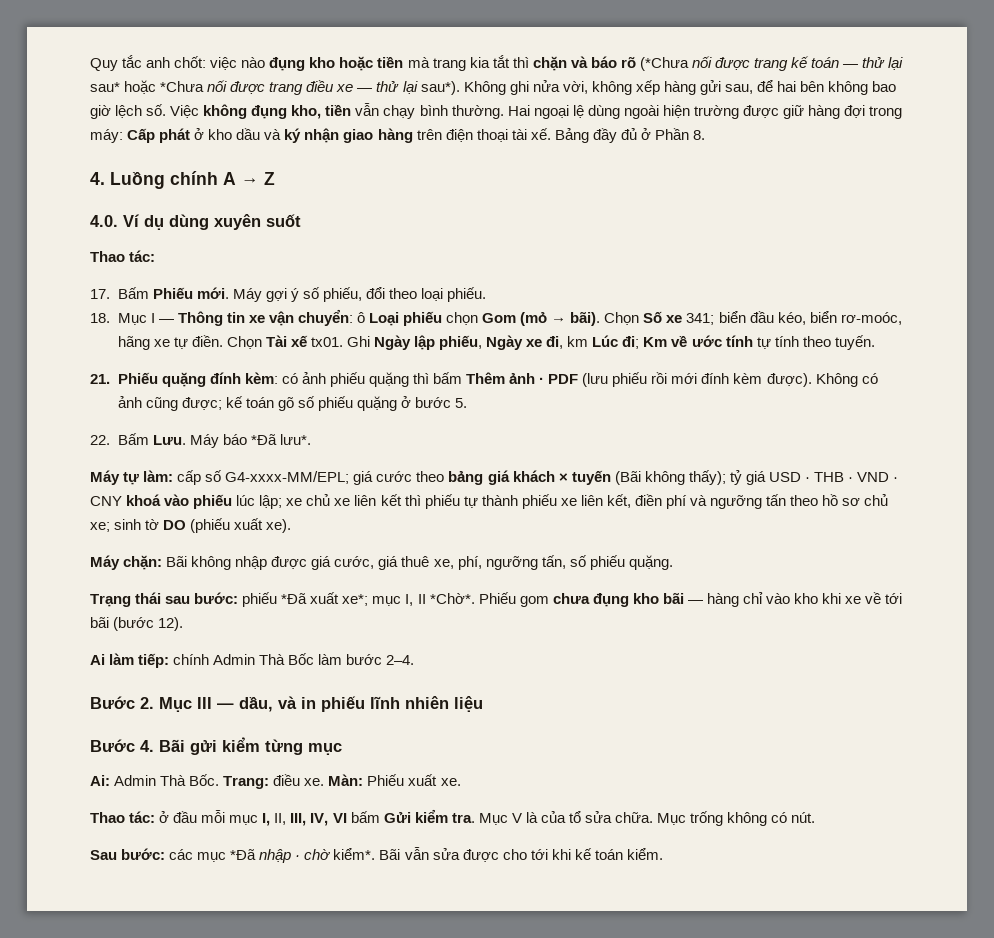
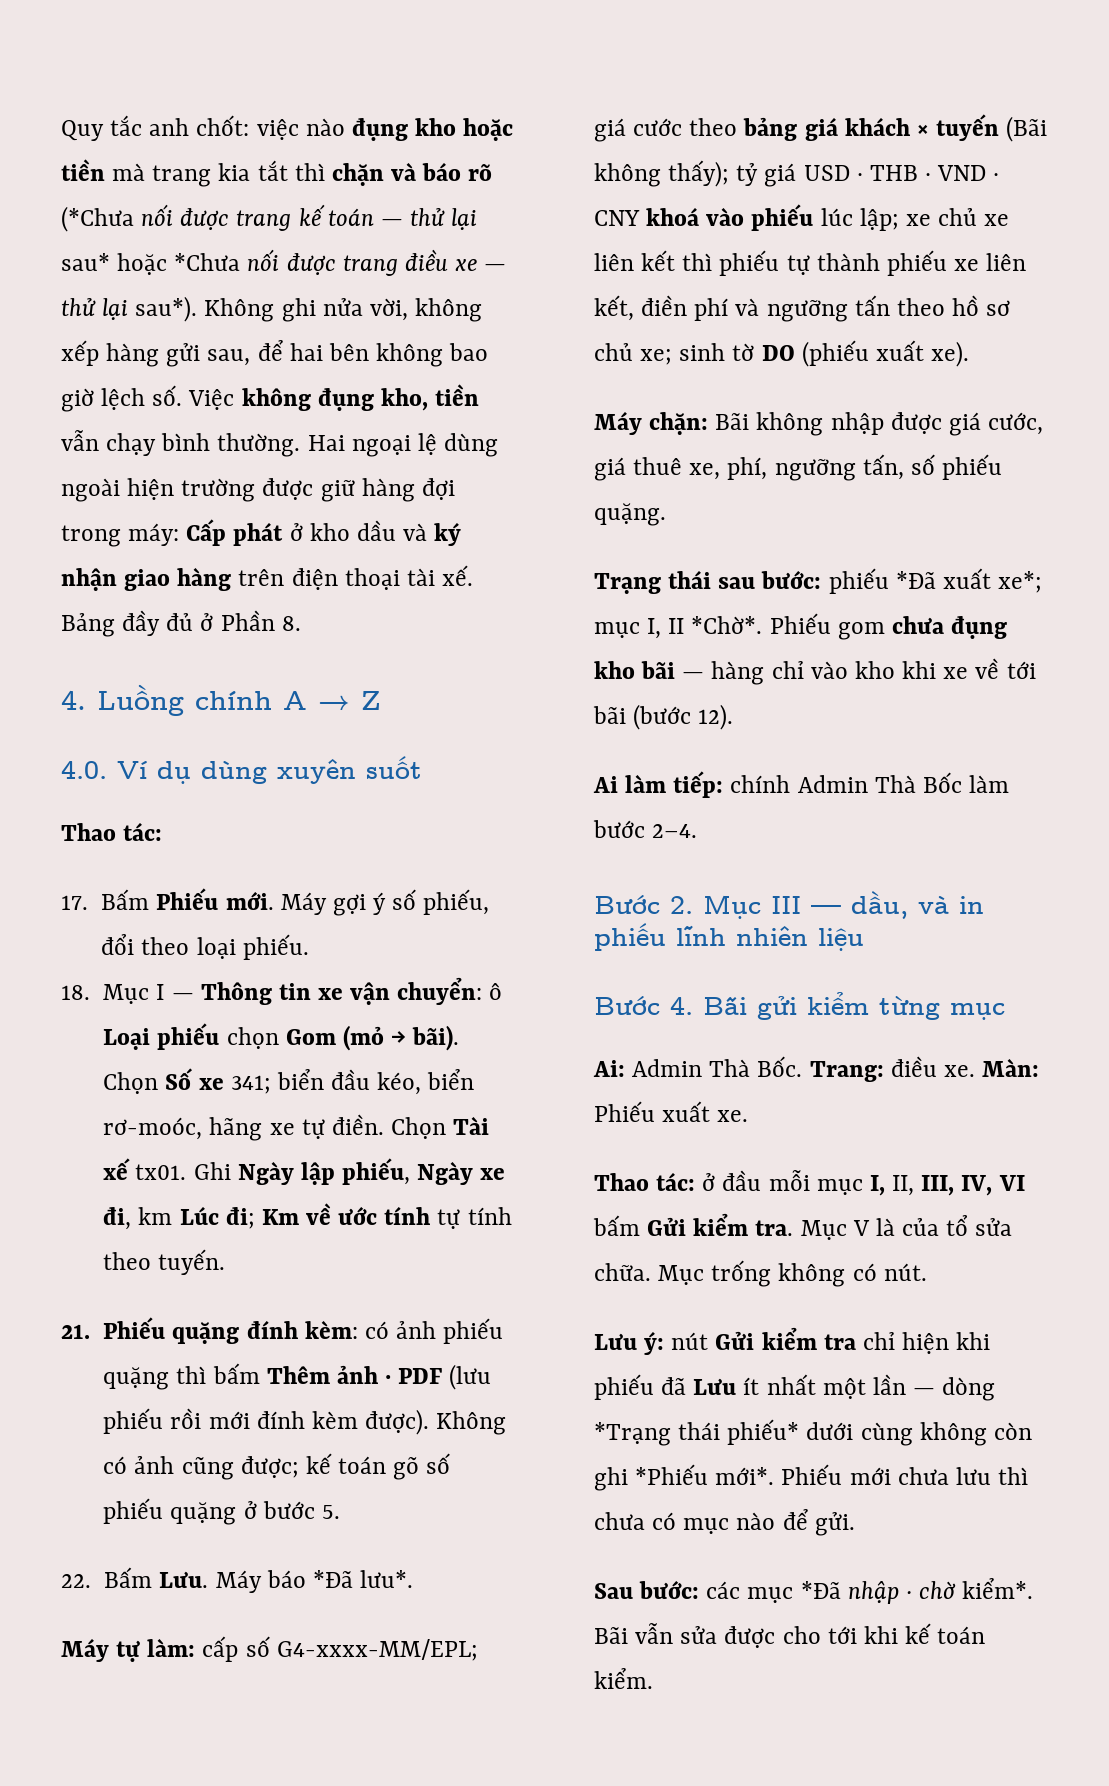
(816, 817) none -> [594,1327,991,1355] [594,1374,996,1401] [594,1419,1032,1446] [594,1464,1029,1491] [594,1509,855,1536] // Lưu ý: nút Gửi kiểm tra chỉ hiện khi phiếu đã Lưu ít nhất một lần — dòng *Trạng thái phiếu* dưới cùng không còn ghi *Phiếu mới*. Phiếu mới chưa lưu thì chưa có mục nào để gửi.

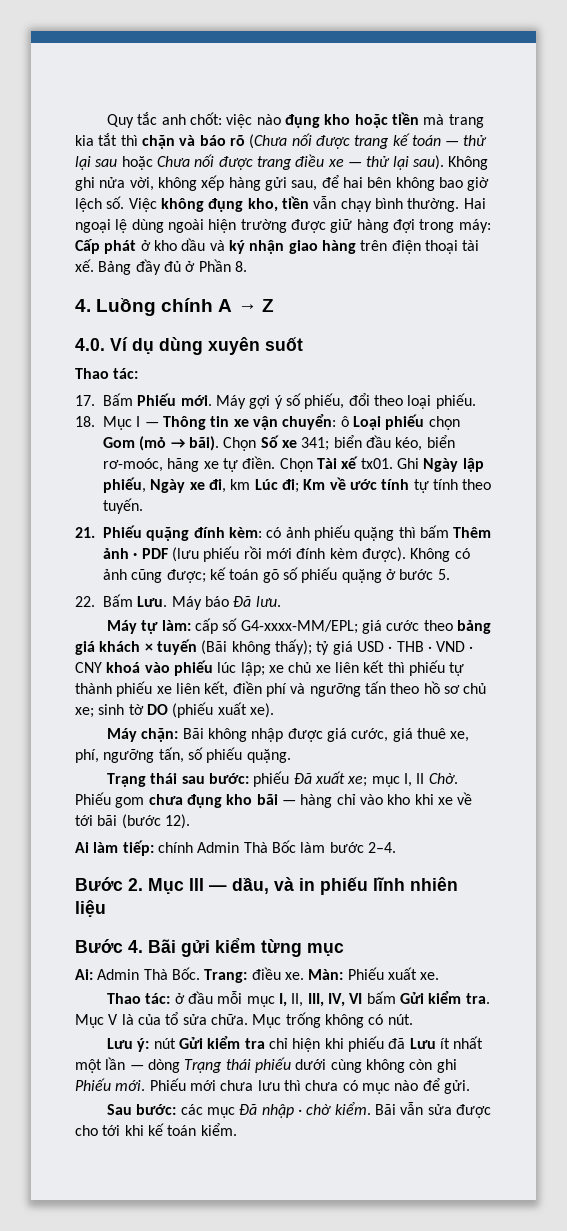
[61,206,134,232] (*Chưa -> [249,134,288,149] (Chưa
[61,253,241,275] sau* hoặc *Chưa -> [95,156,190,170] sau hoặc Chưa
[135,296,198,322] sau*). -> [412,155,444,170] sau).
[312,1570,414,1588] *Đã lưu*. -> [233,596,281,607] Đã lưu.
[895,568,1043,593] *Đã xuất xe*; -> [293,771,368,787] Đã xuất xe;
[691,616,763,634] *Chờ*. -> [428,773,458,784] Chờ.
[594,1419,800,1446] *Trạng thái phiếu* -> [184,1057,291,1073] Trạng thái phiếu
[635,1464,775,1485] *Phiếu mới*. -> [75,1078,146,1091] Phiếu mới.
[800,1581,841,1599] *Đã -> [239,1104,258,1115] Đã
[962,1578,1034,1599] kiểm*. -> [334,1102,371,1115] kiểm.

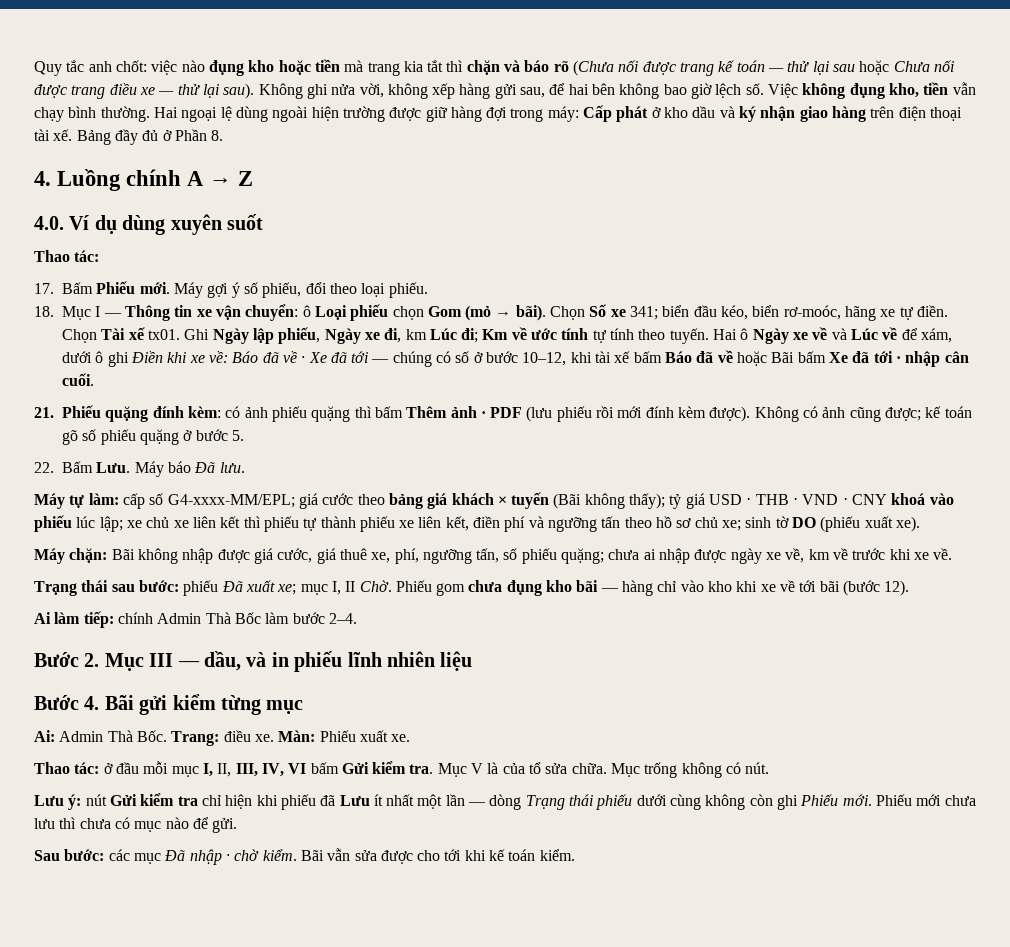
(143, 506) none -> [713,327,952,344] [62,350,969,367] [62,373,94,386] Hai ô Ngày xe về và Lúc về để xám, dưới ô ghi Điền khi xe về: Báo đã về · Xe đã tới — chúng có số ở bước 10–12, khi tài xế bấm Báo đã về hoặc Bãi bấm Xe đã tới · nhập cân cuối.
[246,749,291,763] quặng. -> [561,548,953,564] quặng; chưa ai nhập được ngày xe về, km về trước khi xe về.

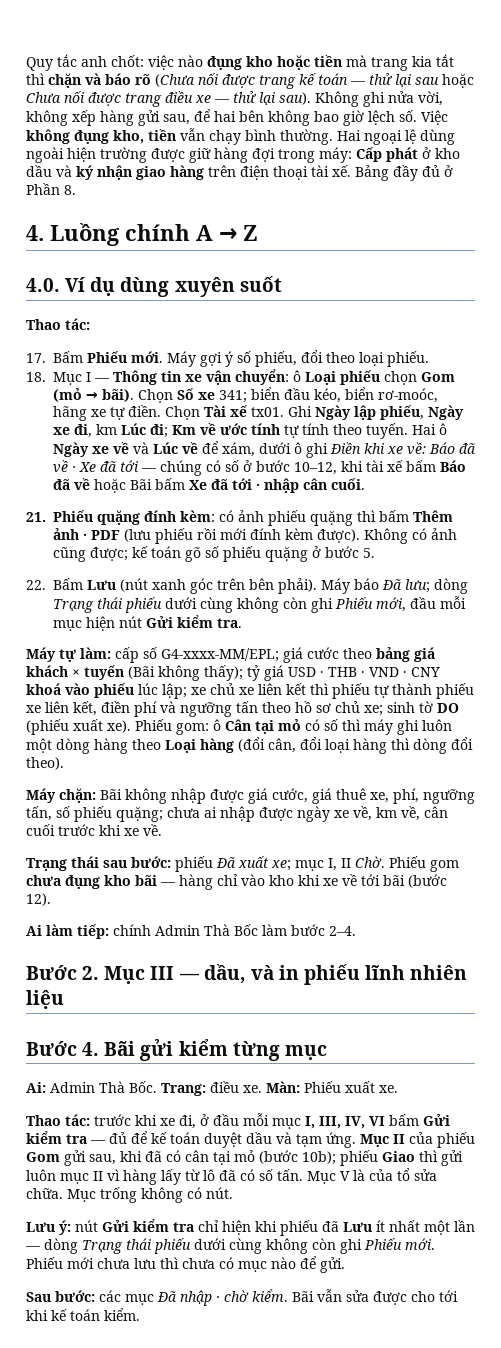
[96,461,245,477] Lưu. Máy báo Đã lưu. -> [87,578,468,594] [53,596,466,613] [53,615,242,631] Lưu (nút xanh góc trên bên phải). Máy báo Đã lưu; dòng Trạng thái phiếu dưới cùng không còn ghi Phiếu mới, đầu mỗi mục hiện nút Gửi kiểm tra.
(920, 524) none -> [135,719,452,735] [26,737,473,754] [26,757,64,770] Phiếu gom: ô Cân tại mỏ có số thì máy ghi luôn một dòng hàng theo Loại hàng (đổi cân, đổi loại hàng thì dòng đổi theo).
[833,548,849,560] về -> [401,806,448,821] [26,824,55,836] về, cân cuối
(100, 768) none -> [94,1114,196,1129] trước khi xe đi,
[217,763,232,777] II, -> (315, 1122) none
[409,764,434,774] tra. -> [66,1131,475,1148] [26,1150,463,1166] [26,1169,303,1185] tra — đủ để kế toán duyệt dầu và tạm ứng. Mục II của phiếu Gom gửi sau, khi đã có cân tại mỏ (bước 10b); phiếu Giao thì gửi luôn mục II vì hàng lấy từ lô đã có số tấn.

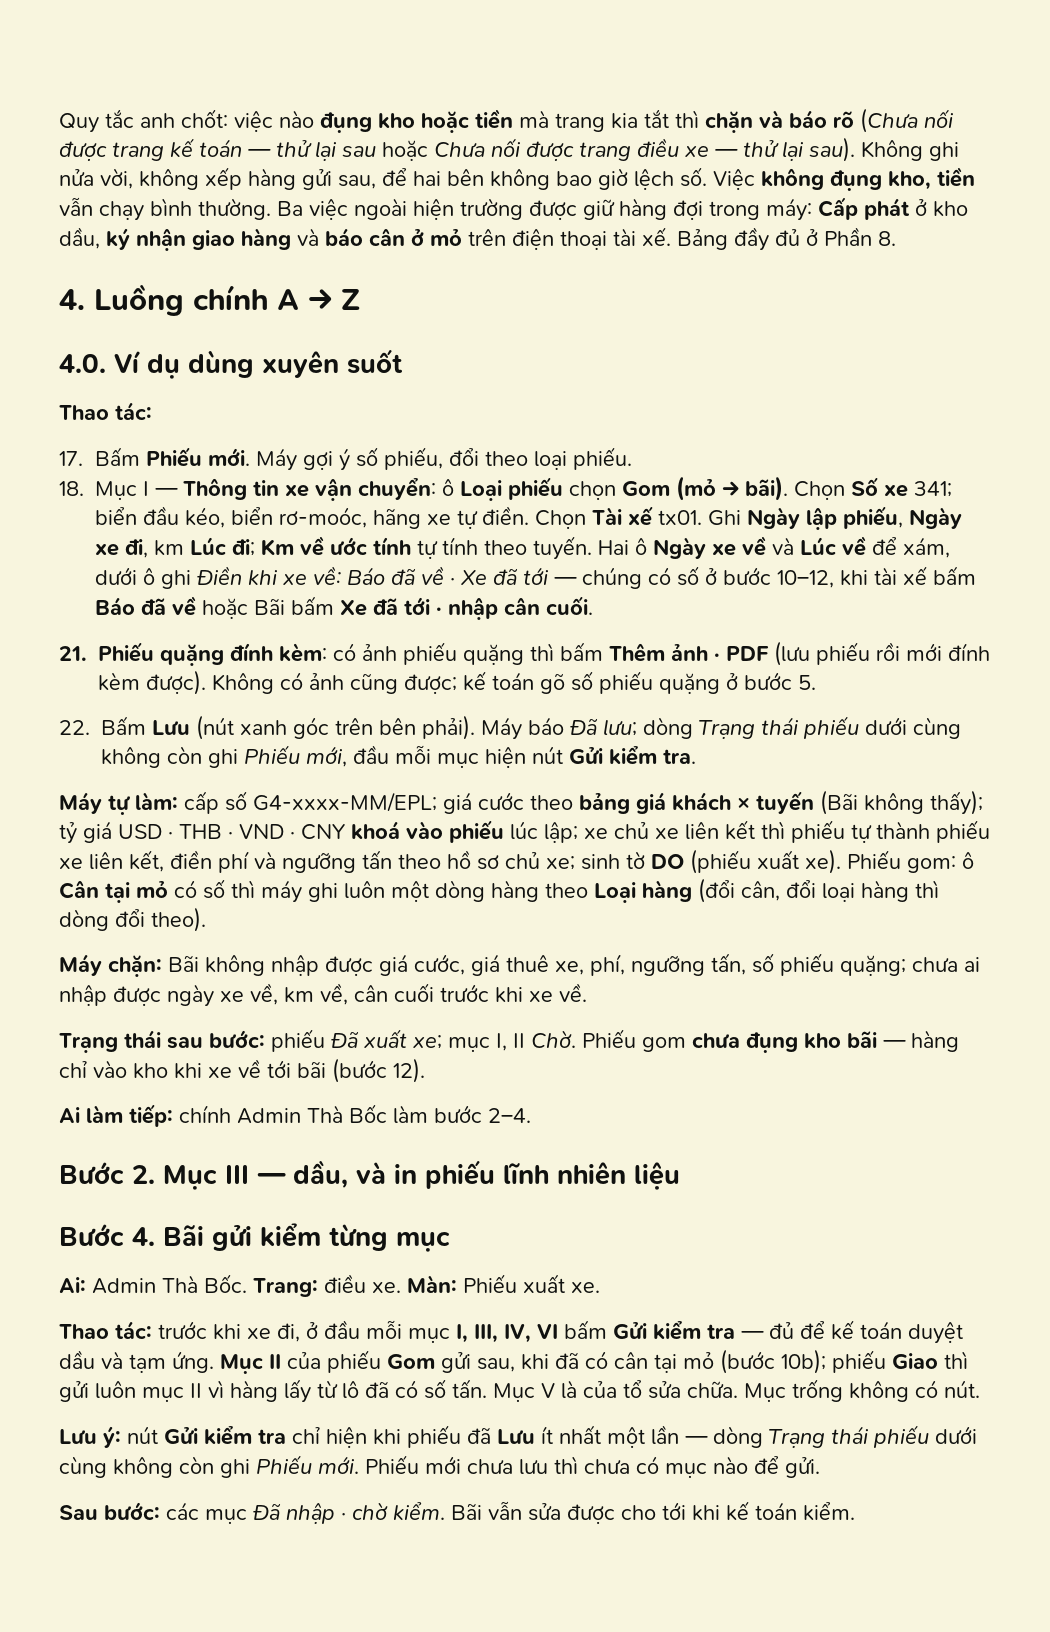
[337,129,455,145] Hai ngoại lệ dùng -> [277,199,348,220] Ba việc
[26,165,72,177] dầu và -> [59,227,100,249] dầu,
(204, 172) none -> [297,228,462,246] và báo cân ở mỏ

